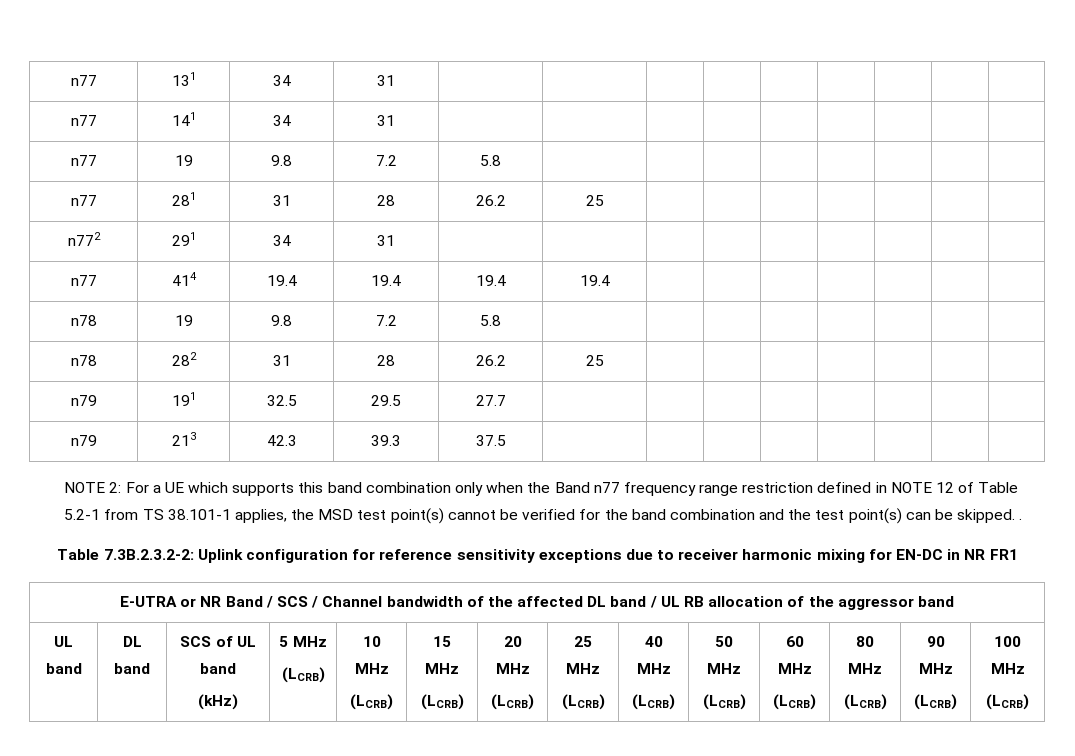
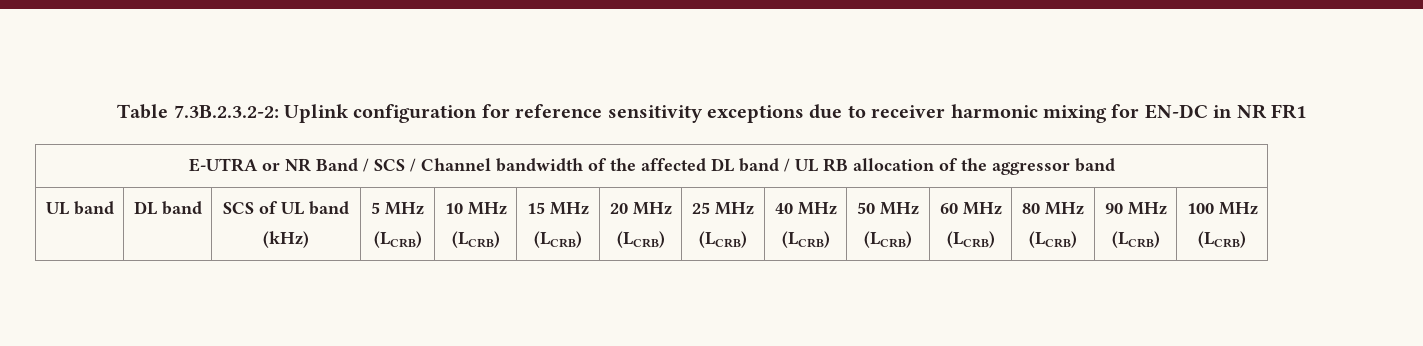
[70,75,97,86] [171,72,196,86] [272,75,291,86] [377,75,395,86] [70,115,97,126] [171,112,196,126] [272,115,291,126] [377,115,395,126] [70,155,97,166] [174,155,193,166] [271,155,292,166] [375,155,397,166] [480,155,501,166] [70,195,97,206] [171,192,196,206] [272,195,291,206] [377,195,395,206] [475,195,506,206] [585,195,604,206] [67,232,101,246] [171,232,196,246] [272,235,291,246] [377,235,395,246] [70,275,97,286] [171,272,197,286] [266,275,297,286] [371,275,401,286] [475,275,506,286] [579,275,610,286] [70,315,97,326] [174,315,193,326] [271,315,292,326] [375,315,397,326] [480,315,501,326] [70,355,97,366] [171,352,197,366] [272,355,291,366] [377,355,395,366] [475,355,506,366] [585,355,604,366] [70,395,97,406] [171,392,196,406] [266,395,297,406] [371,395,401,406] [475,395,506,406] [70,435,97,446] [171,432,196,446] [266,435,297,446] [371,435,401,446] [475,435,506,446] [64,482,1019,496] [64,508,1023,524] n77 | 131 | 34 | 31 | | | | | | | | | // n77 | 141 | 34 | 31 | | | | | | | | | // n77 | 19 | 9.8 | 7.2 | 5.8 | | | | | | | | // n77 | 281 | 31 | 28 | 26.2 | 25 | | | | | | | // n772 | 291 | 34 | 31 | | | | | | | | | // n77 | 414 | 19.4 | 19.4 | 19.4 | 19.4 | | | | | | | // n78 | 19 | 9.8 | 7.2 | 5.8 | | | | | | | | // n78 | 282 | 31 | 28 | 26.2 | 25 | | | | | | | // n79 | 191 | 32.5 | 29.5 | 27.7 | | | | | | | | // n79 | 213 | 42.3 | 39.3 | 37.5 | | | | | | | | // NOTE 2: For a UE which supports this band combination only when the Band n77 frequency range restriction defined in NOTE 12 of Table 5.2-1 from TS 38.101-1 applies, the MSD test point(s) cannot be verified for the band combination and the test point(s) can be skipped. . // -> (117, 111) none

